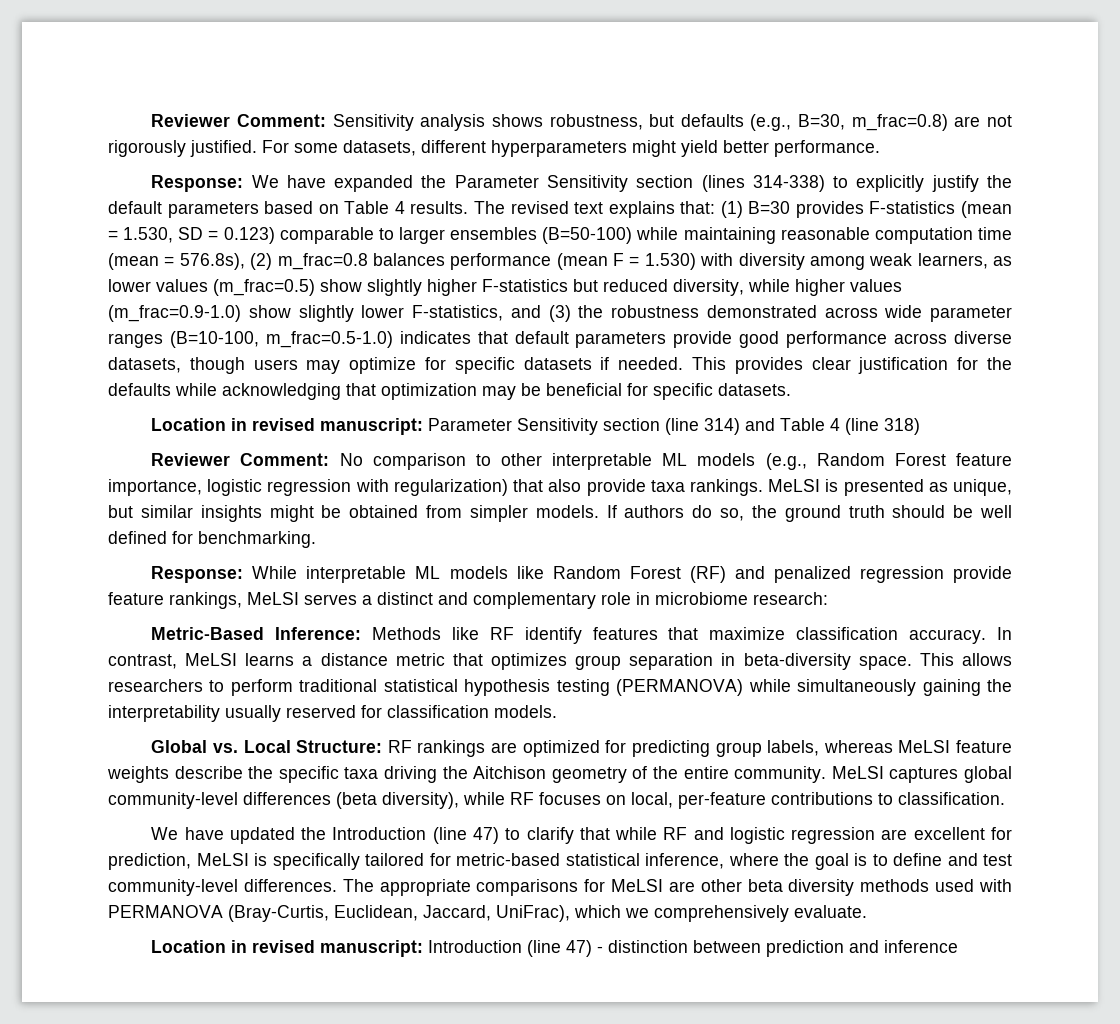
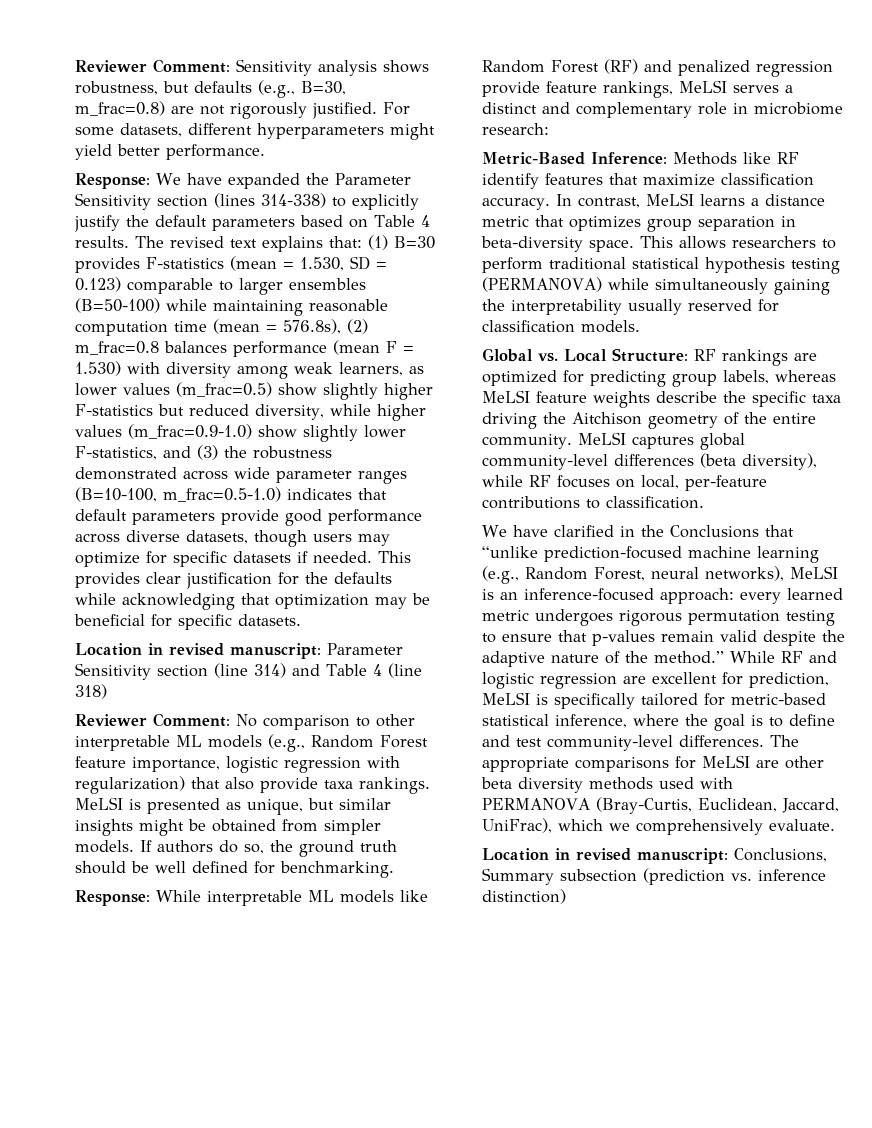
[229,827,658,844] updated the Introduction (line 47) to clarify that while -> [553,525,794,538] [482,546,819,563] [482,566,838,584] [482,588,843,604] [482,609,835,626] [482,630,845,646] [482,651,775,667] clarified in the Conclusions that “unlike prediction-focused machine learning (e.g., Random Forest, neural networks), MeLSI is an inference-focused approach: every learned metric undergoes rigorous permutation testing to ensure that p-values remain valid despite the adaptive nature of the method.” While
[428,940,959,957] Introduction (line 47) - distinction between prediction and inference -> [734,848,827,862] [482,868,826,885] [482,889,566,904] Conclusions, Summary subsection (prediction vs. inference distinction)

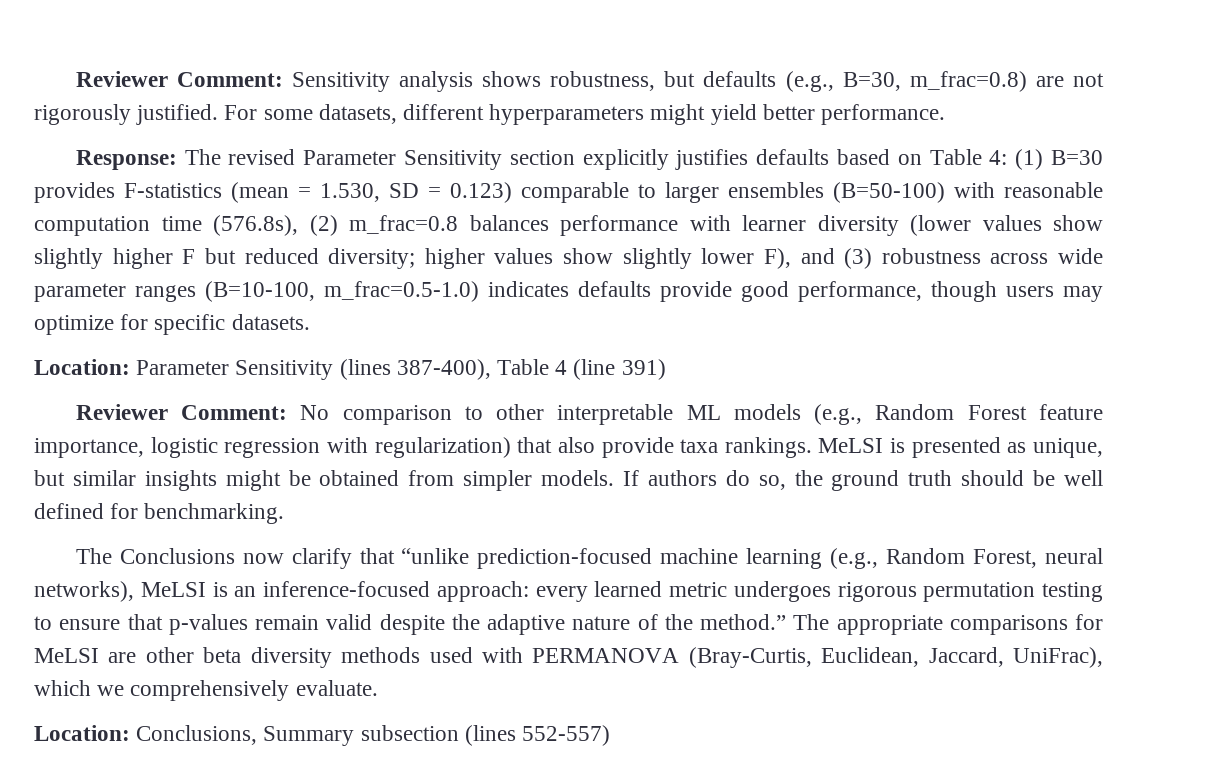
[156,173,411,189] [75,193,419,210] [74,215,430,232] [75,236,362,252] We have expanded the Parameter Sensitivity section (lines 314-338) to explicitly justify the default parameters based on Table 4 results. The revised text explains that: -> [184,149,1008,170] The revised Parameter Sensitivity section explicitly justifies defaults based on Table 4:
[166,299,303,316] while maintaining -> [954,182,995,198] with
[213,319,341,334] (mean = 576.8s), -> [213,215,298,236] (576.8s),
[333,340,414,355] [75,361,424,379] [75,382,272,397] (mean F = 1.530) with diversity among weak learners, as lower values (m_frac=0.5) -> [689,215,1042,236] with learner diversity (lower values
[75,404,153,416] F-statistics -> [182,249,196,264] F
[255,404,371,420] diversity, while -> [328,248,416,269] diversity;
[128,424,252,439] (m_frac=0.9-1.0) -> (554, 256) none
[75,446,157,460] F-statistics, -> [763,248,791,269] F),
[224,446,332,459] [75,467,177,480] the robustness demonstrated -> [881,248,981,264] robustness
[358,488,387,500] [75,509,422,526] [75,530,248,544] that default parameters provide good performance across diverse datasets, -> [578,281,922,302] defaults provide good performance,
[233,551,411,563] [75,572,392,589] [75,593,430,610] [74,614,301,630] [75,643,403,659] [75,663,320,680] datasets if needed. This provides clear justification for the defaults while acknowledging that optimization may be beneficial for specific datasets. // Location in revised manuscript: Parameter Sensitivity section (line 314) and -> [231,314,310,330] [34,359,491,380] datasets. // Location: Parameter Sensitivity (lines 387-400),
[75,684,107,699] 318) -> [621,359,666,380] 391)
[75,890,428,906] [482,59,833,77] [482,80,793,98] [482,102,843,118] [482,123,549,135] [482,152,799,165] [482,173,814,189] [482,193,825,210] [482,215,796,232] [481,236,836,252] [482,257,840,274] [482,277,830,295] [482,299,779,315] [482,320,640,333] [482,348,817,366] [482,370,836,387] [482,390,841,408] [482,412,816,429] [482,432,745,450] [482,453,817,470] [482,475,767,491] [482,496,704,509] [482,525,759,538] Response: While interpretable ML models like Random Forest (RF) and penalized regression provide feature rankings, MeLSI serves a distinct and complementary role in microbiome research: // Metric-Based Inference: Methods like RF identify features that maximize classification accuracy. In contrast, MeLSI learns a distance metric that optimizes group separation in beta-diversity space. This allows researchers to perform traditional statistical hypothesis testing (PERMANOVA) while simultaneously gaining the interpretability usually reserved for classification models. // Global vs. Local Structure: RF rankings are optimized for predicting group labels, whereas MeLSI feature weights describe the specific taxa driving the Aitchison geometry of the entire community. MeLSI captures global community-level differences (beta diversity), while RF focuses on local, per-feature contributions to classification. // We have clarified in the Conclusions -> [75,548,352,569] The Conclusions now clarify
[730,651,837,663] [482,672,829,689] [482,692,826,709] [482,714,835,731] [482,735,764,751] While RF and logistic regression are excellent for prediction, MeLSI is specifically tailored for metric-based statistical inference, where the goal is to define and test community-level differences. -> (786, 622) none
[482,848,827,864] [482,868,826,885] [482,889,566,904] Location in revised manuscript: Conclusions, Summary subsection (prediction vs. inference distinction) -> [34,725,611,746] Location: Conclusions, Summary subsection (lines 552-557)

